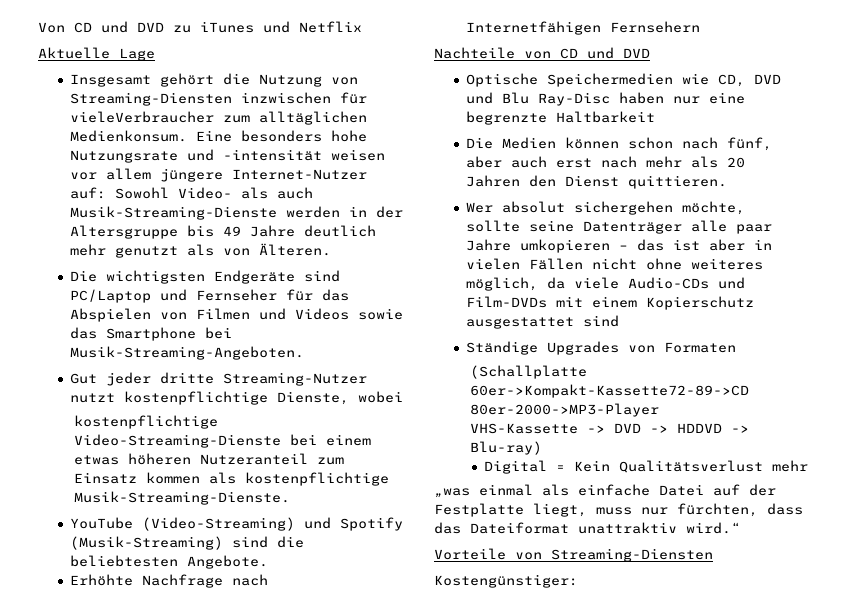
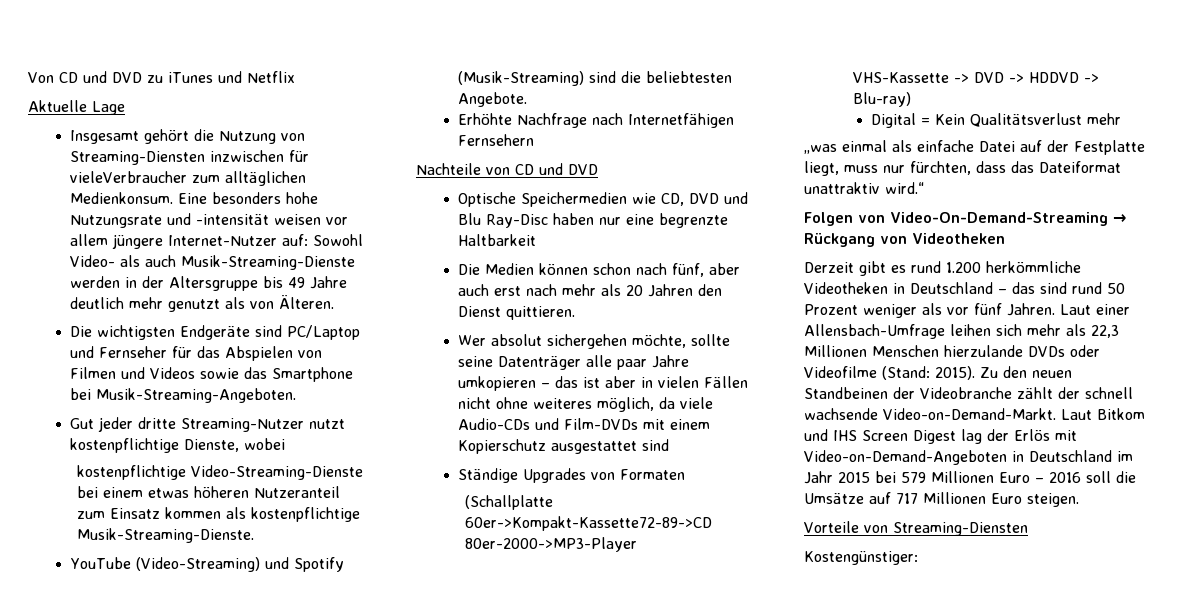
(740, 528) none -> [804,212,1126,226] [804,233,1005,247] [804,261,1081,276] [804,282,1125,294] [804,303,1130,318] [804,324,1119,339] [804,345,1100,357] [804,366,1072,380] [804,387,1133,399] [804,408,1145,420] [804,429,1077,444] [804,450,1133,465] [804,471,1136,484] [804,492,1079,507] // Folgen von Video-On-Demand-Streaming → Rückgang von Videotheken // Derzeit gibt es rund 1.200 herkömmliche Videotheken in Deutschland – das sind rund 50 Prozent weniger als vor fünf Jahren. Laut einer Allensbach-Umfrage leihen sich mehr als 22,3 Millionen Menschen hierzulande DVDs oder Videofilme (Stand: 2015). Zu den neuen Standbeinen der Videobranche zählt der schnell wachsende Video-on-Demand-Markt. Laut Bitkom und IHS Screen Digest lag der Erlös mit Video-on-Demand-Angeboten in Deutschland im Jahr 2015 bei 579 Millionen Euro – 2016 soll die Umsätze auf 717 Millionen Euro steigen.

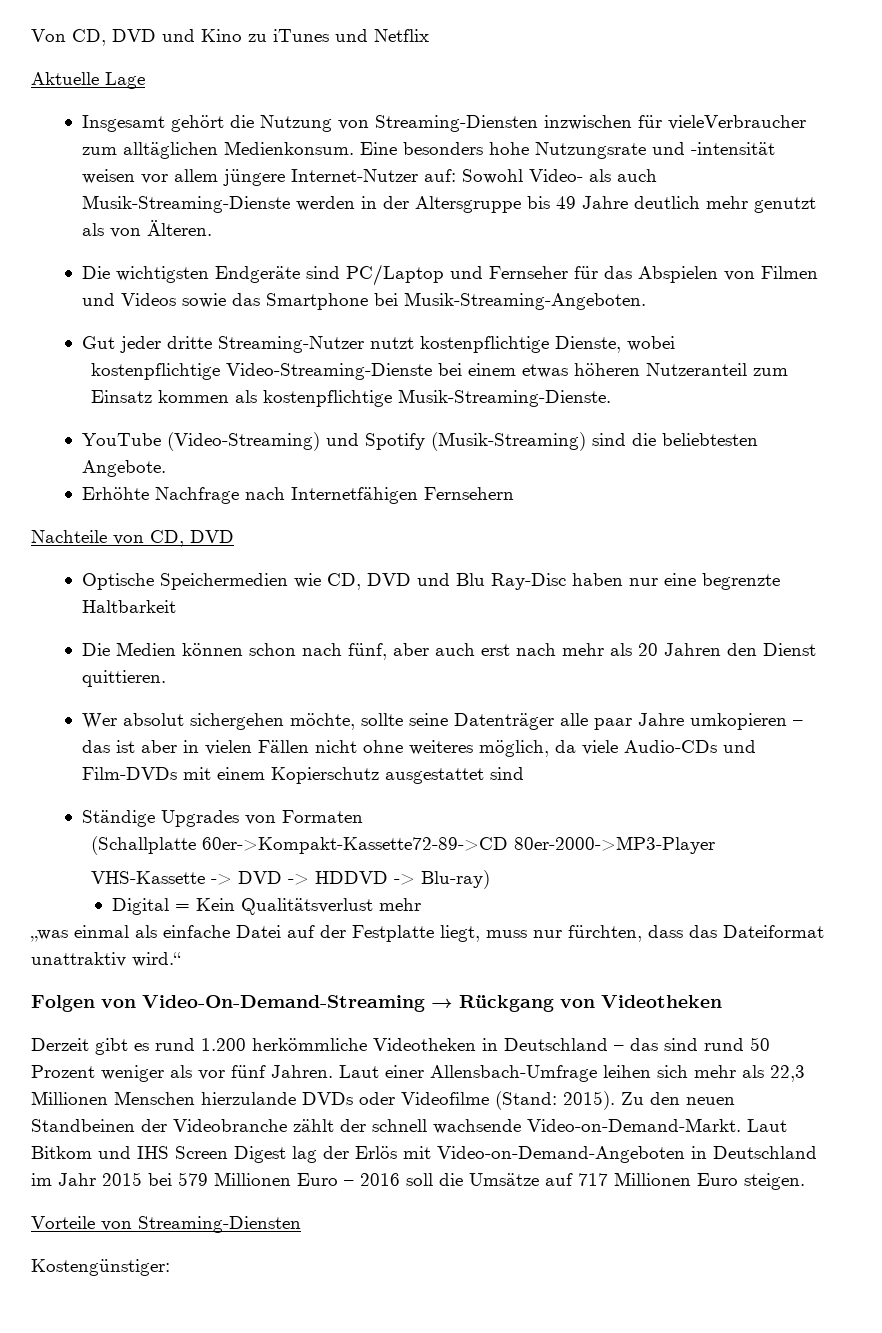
[59,71,142,83] CD und DVD -> [72,29,242,46] CD, DVD und Kino
[515,163,563,175] CD und -> [150,530,184,547] CD,

